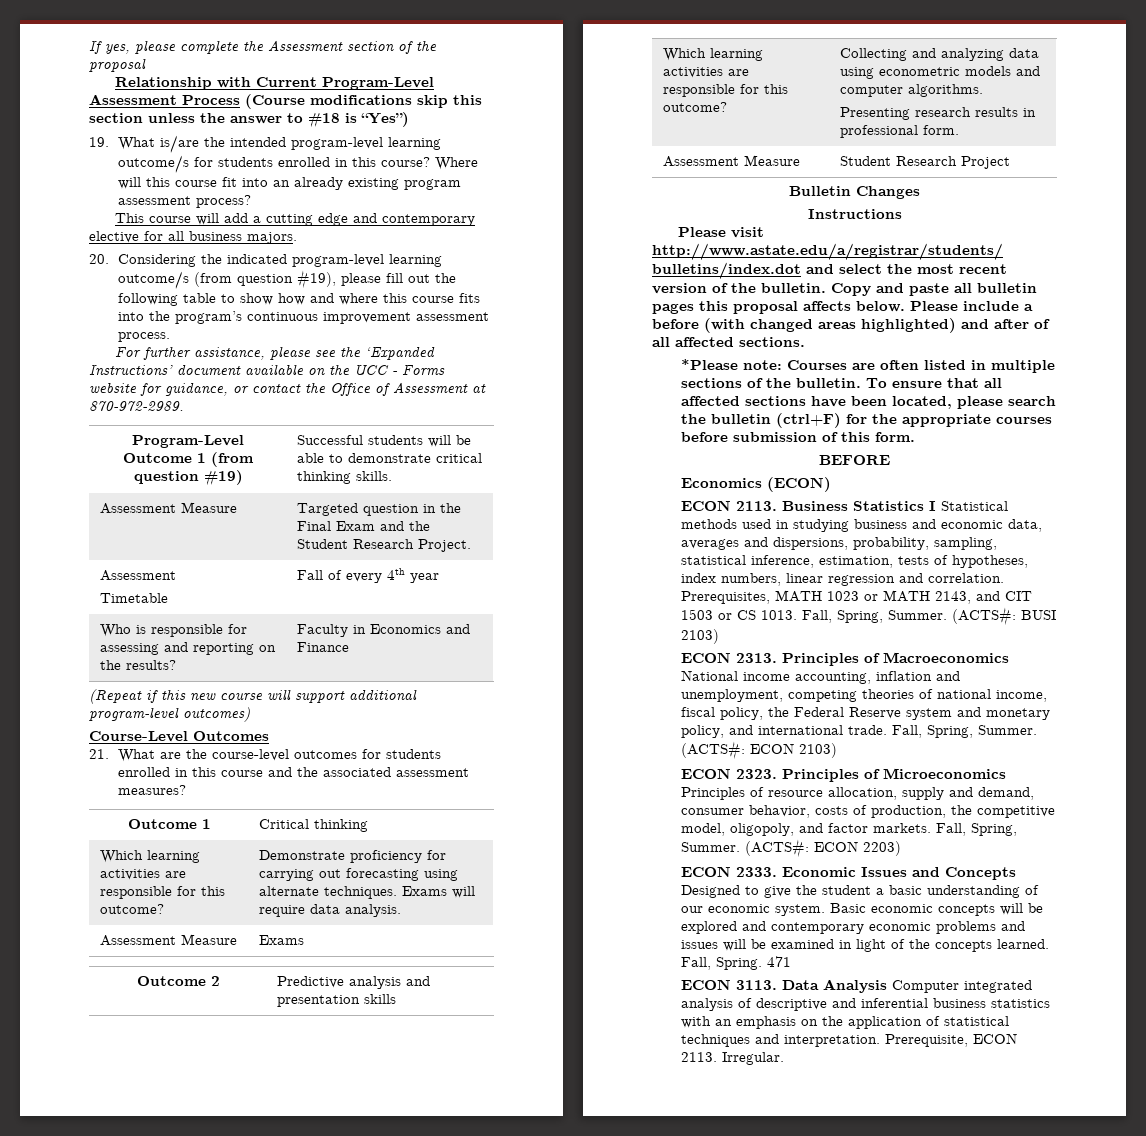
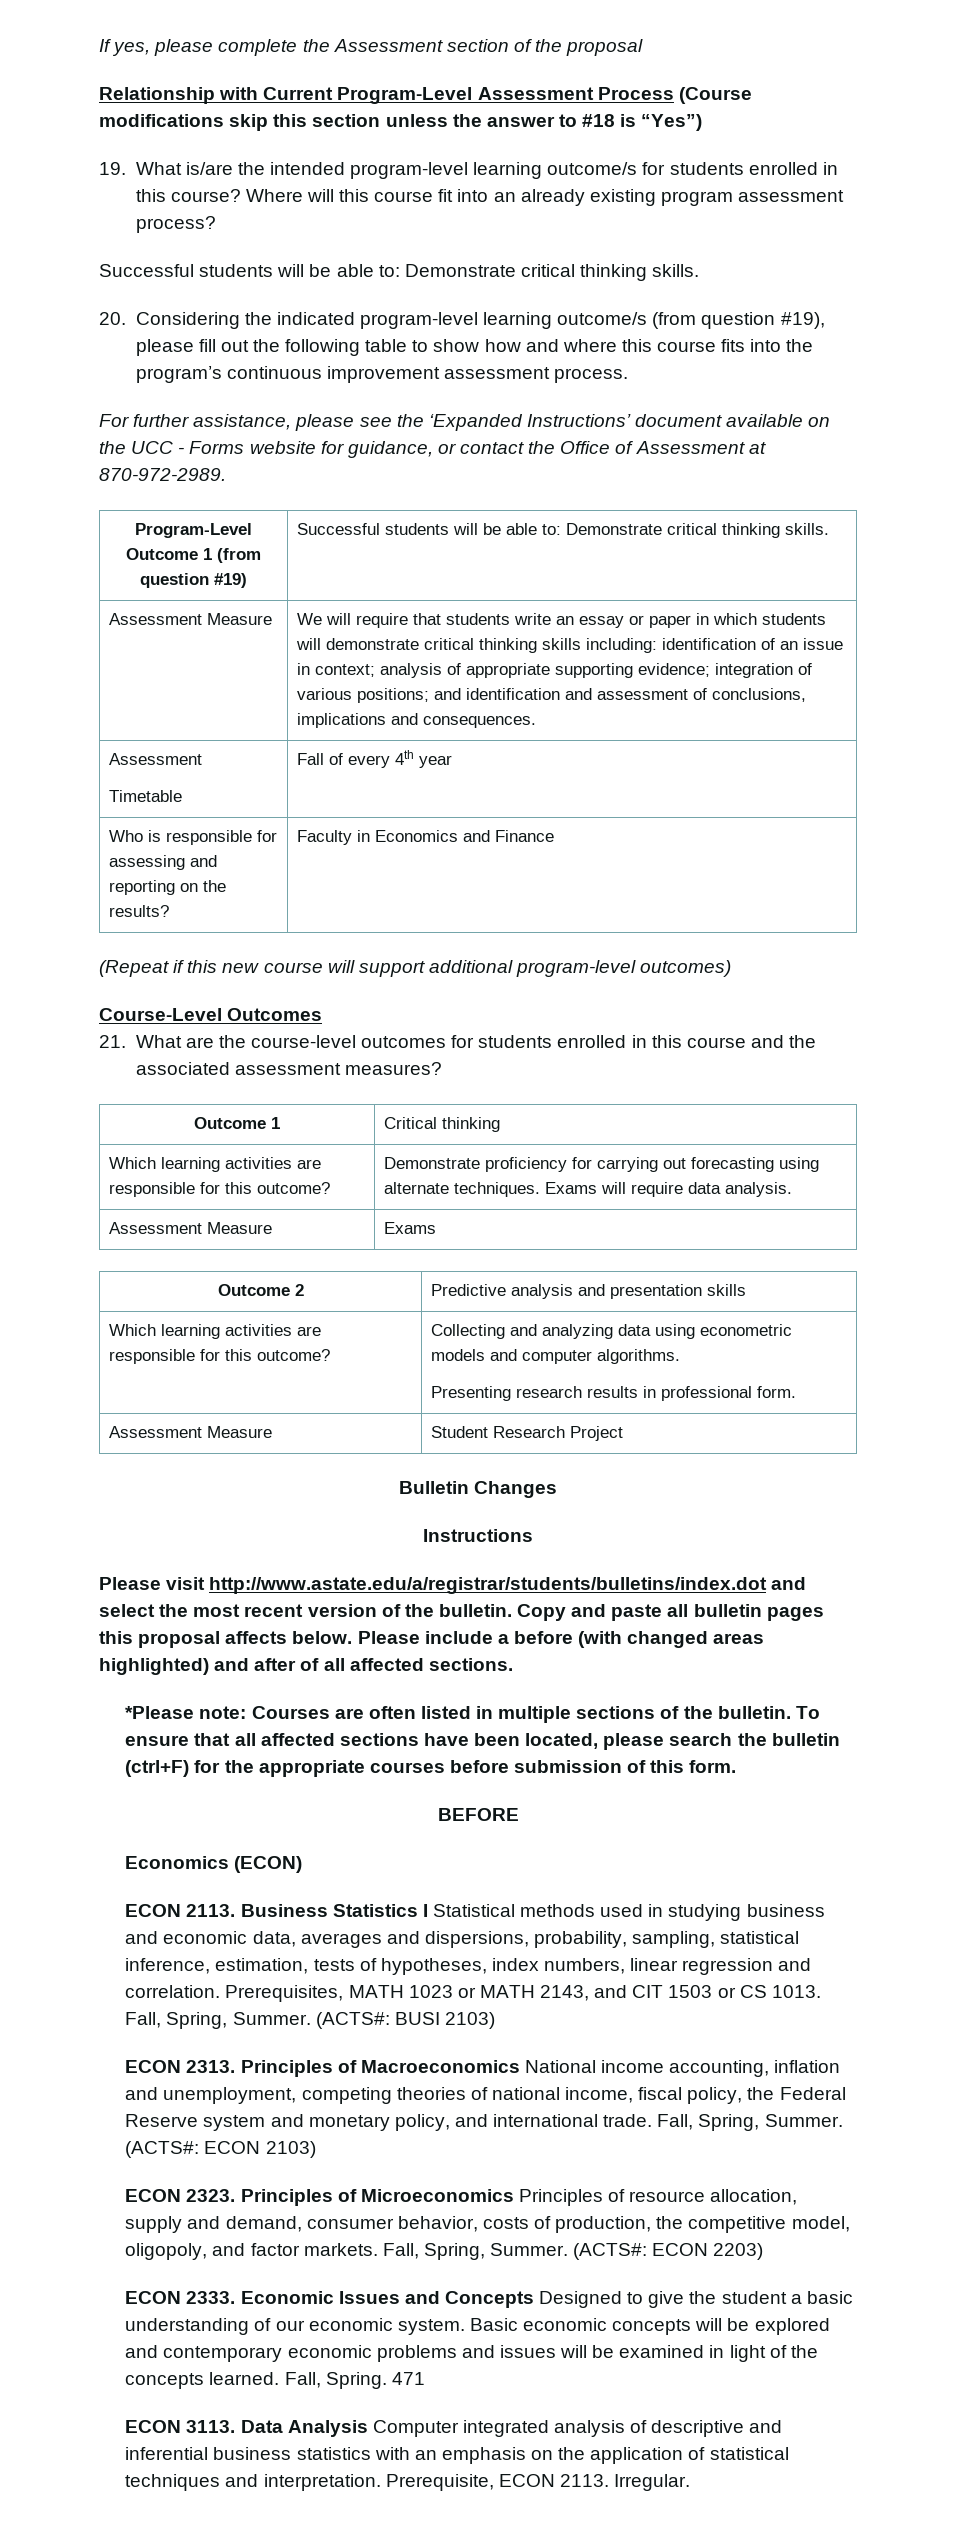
[115,213,476,226] [89,231,297,244] This course will add a cutting edge and contemporary elective for all business majors. -> [99,264,700,281] Successful students will be able to: Demonstrate critical thinking skills.
[328,453,431,463] to demonstrate -> [542,523,663,535] to: Demonstrate
[296,503,461,516] [296,521,430,531] [296,539,471,552] Targeted question in the Final Exam and the Student Research Project. -> [297,613,827,628] [296,638,844,653] [297,663,813,678] [297,688,807,703] [297,713,537,728] We will require that students write an essay or paper in which students will demonstrate critical thinking skills including: identification of an issue in context; analysis of appropriate supporting evidence; integration of various positions; and identification and assessment of conclusions, implications and consequences.

